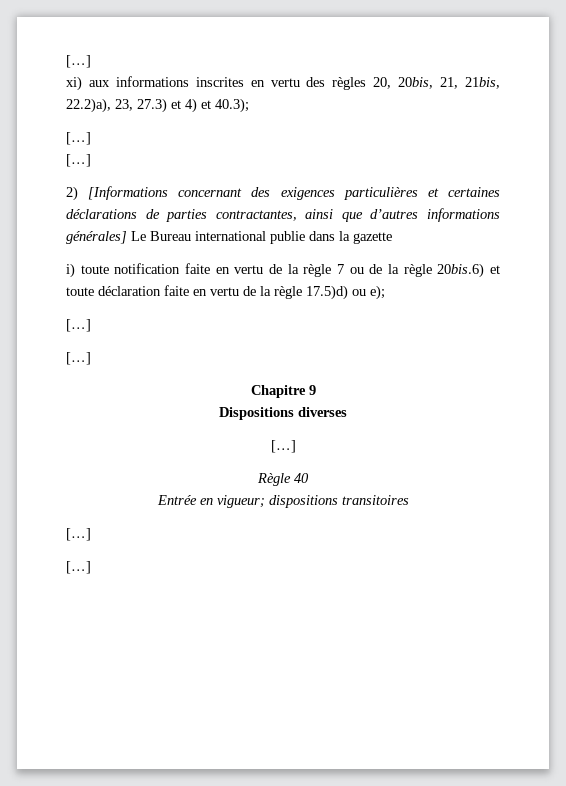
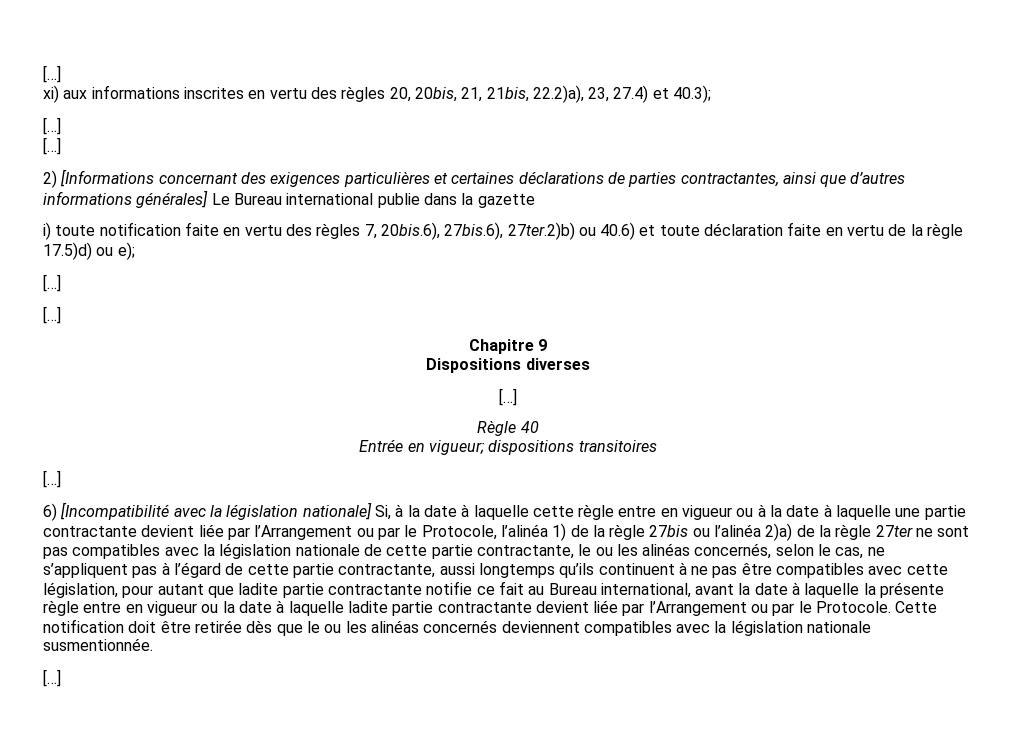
[137,98,197,113] 27.3) et 4) -> [613,85,649,103] 27.4)
[269,263,485,278] de la règle 7 ou de la règle 20bis.6) -> [285,222,636,240] des règles 7, 20bis.6), 27bis.6), 27ter.2)b) ou 40.6)
(91, 534) none -> [43,502,966,521] [43,523,970,541] [43,543,885,559] [43,562,948,578] [43,581,945,598] [43,600,938,616] [43,619,872,636] [43,638,153,651] // 6) [Incompatibilité avec la législation nationale] Si, à la date à laquelle cette règle entre en vigueur ou à la date à laquelle une partie contractante devient liée par l’Arrangement ou par le Protocole, l’alinéa 1) de la règle 27bis ou l’alinéa 2)a) de la règle 27ter ne sont pas compatibles avec la législation nationale de cette partie contractante, le ou les alinéas concernés, selon le cas, ne s’appliquent pas à l’égard de cette partie contractante, aussi longtemps qu’ils continuent à ne pas être compatibles avec cette législation, pour autant que ladite partie contractante notifie ce fait au Bureau international, avant la date à laquelle la présente règle entre en vigueur ou la date à laquelle ladite partie contractante devient liée par l’Arrangement ou par le Protocole. Cette notification doit être retirée dès que le ou les alinéas concernés deviennent compatibles avec la législation nationale susmentionnée.

